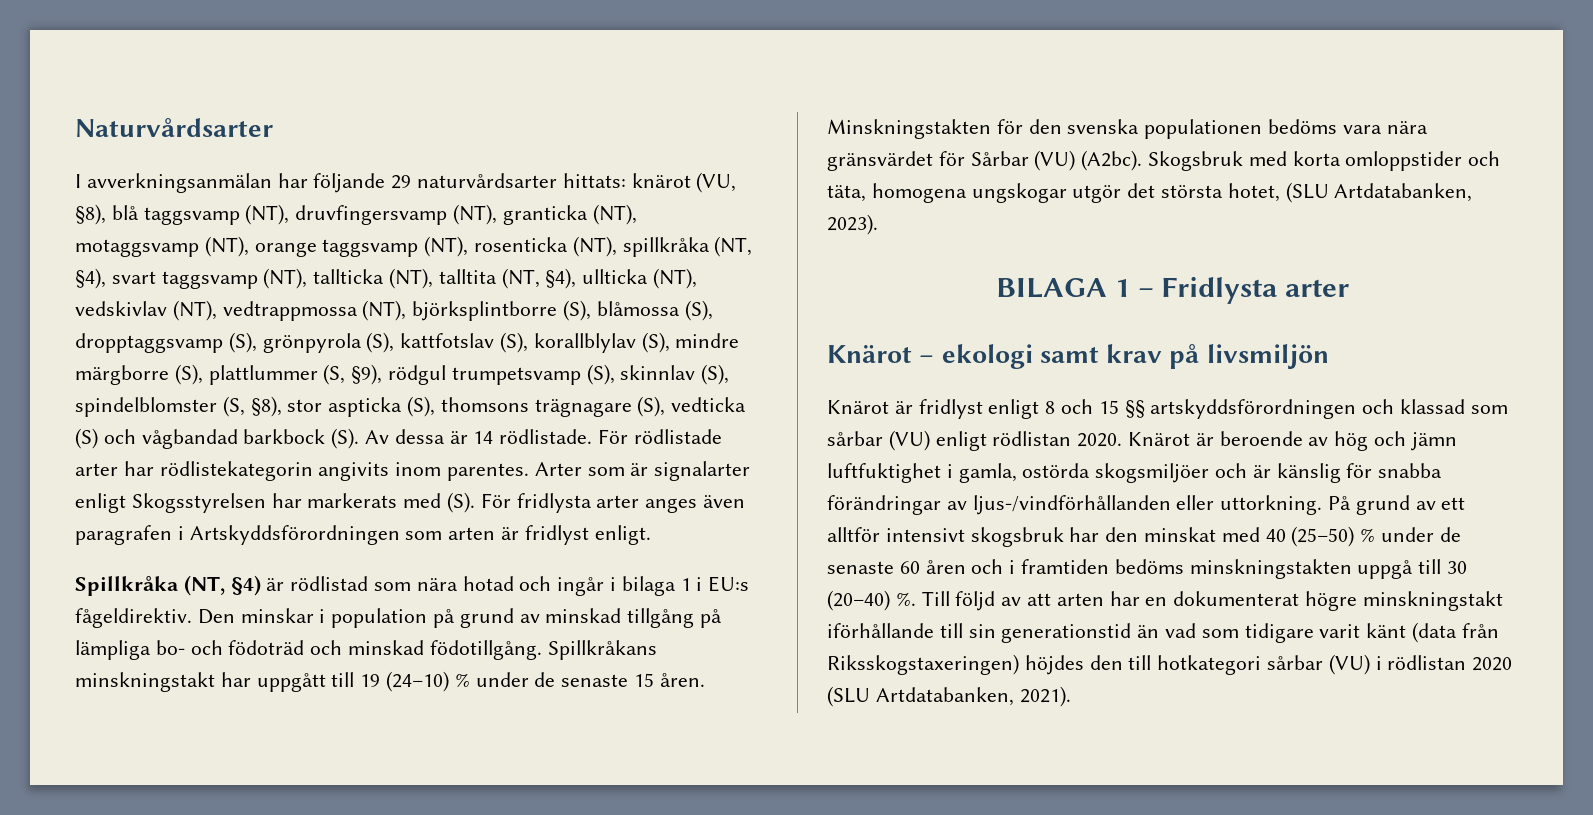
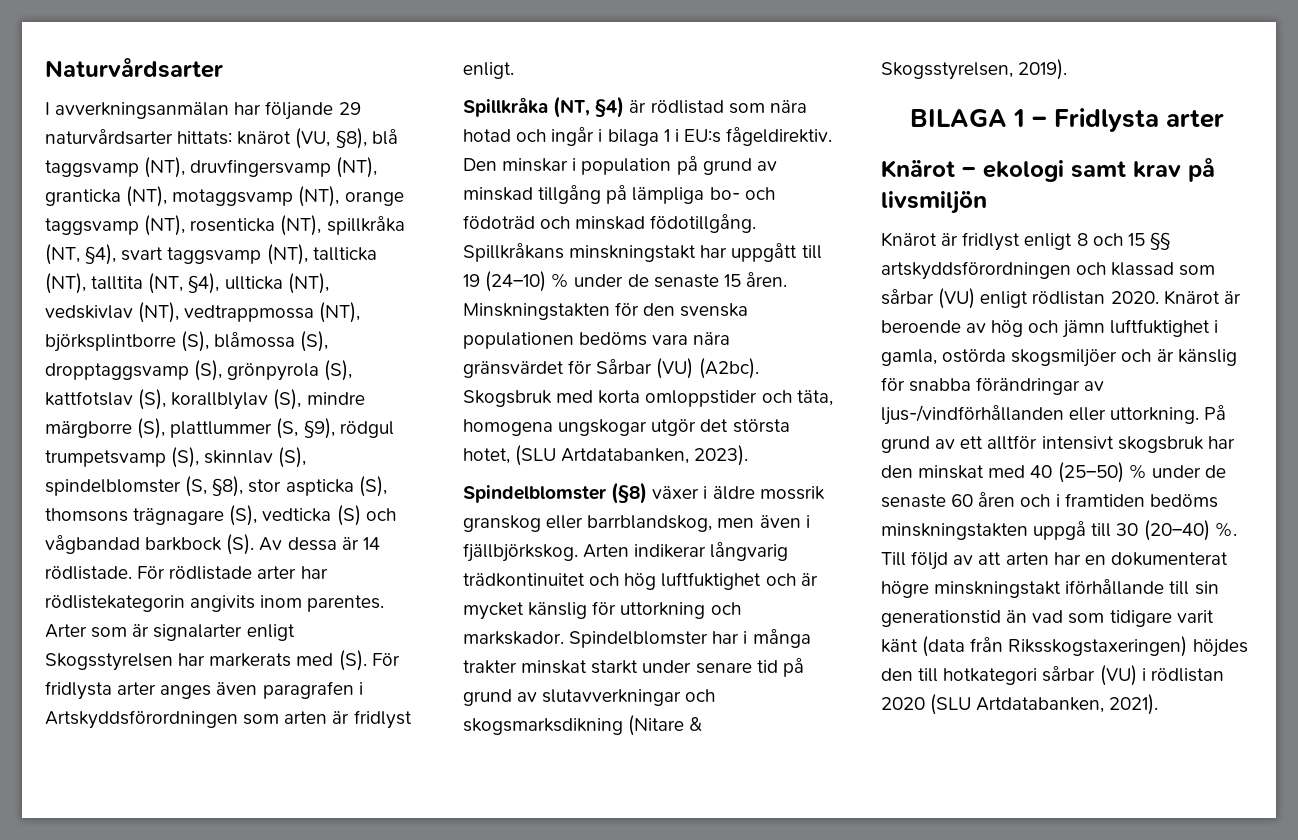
(878, 224) none -> [463,482,825,504] [463,515,810,532] [463,542,789,562] [463,572,818,590] [463,601,741,620] [463,629,811,648] [463,658,804,677] [463,689,716,706] [463,715,703,736] [881,59,1068,80] // Spindelblomster (§8) växer i äldre mossrik granskog eller barrblandskog, men även i fjällbjörkskog. Arten indikerar långvarig trädkontinuitet och hög luftfuktighet och är mycket känslig för uttorkning och markskador. Spindelblomster har i många trakter minskat starkt under senare tid på grund av slutavverkningar och skogsmarksdikning (Nitare & Skogsstyrelsen, 2019).

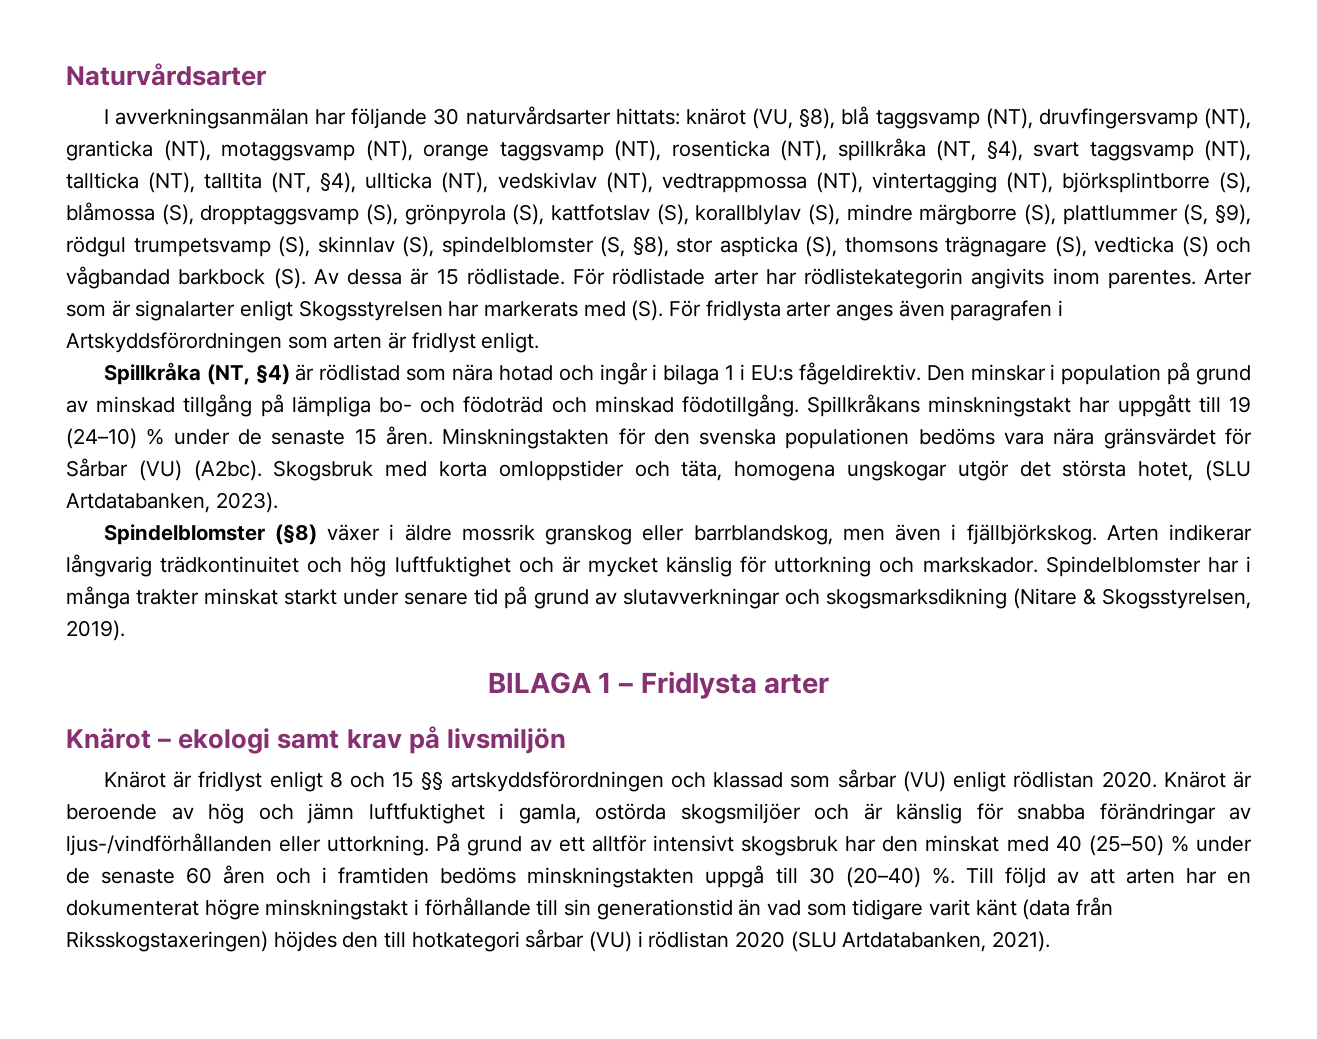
[338,102,361,115] 29 -> [433,108,460,125] 30
(361, 312) none -> [871,172,1053,193] vintertagging (NT),
[362,537,380,550] 14 -> [436,269,459,285] 15
[1065,579,1165,595] iförhållande -> [414,897,531,916] i förhållande

